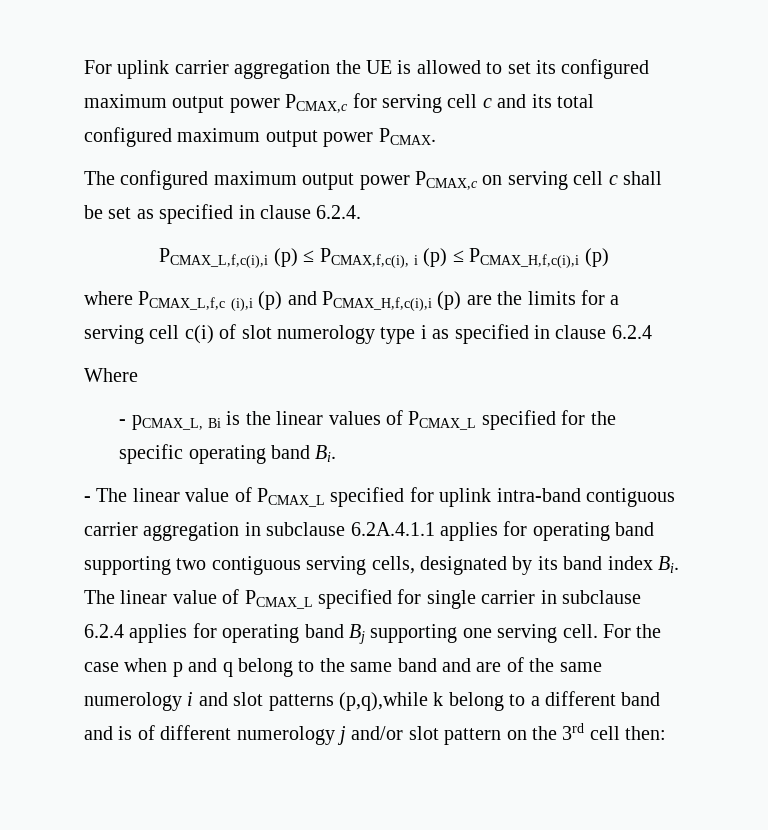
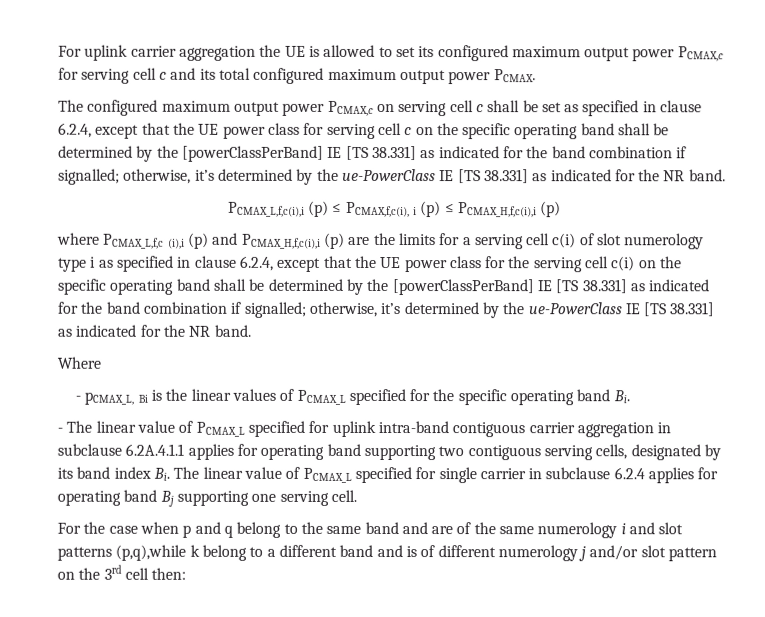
[316,205,362,219] 6.2.4. -> [58,122,670,140] [58,145,688,162] [58,168,726,185] 6.2.4, except that the UE power class for serving cell c on the specific operating band shall be determined by the [powerClassPerBand] IE [TS 38.331] as indicated for the band combination if signalled; otherwise, it’s determined by the ue-PowerClass IE [TS 38.331] as indicated for the NR band.
[611,325,652,339] 6.2.4 -> [239,255,683,273] [58,278,711,296] [57,301,716,319] [57,324,251,337] 6.2.4, except that the UE power class for the serving cell c(i) on the specific operating band shall be determined by the [powerClassPerBand] IE [TS 38.331] as indicated for the band combination if signalled; otherwise, it’s determined by the ue-PowerClass IE [TS 38.331] as indicated for the NR band.
(598, 631) none -> (357, 495) //

